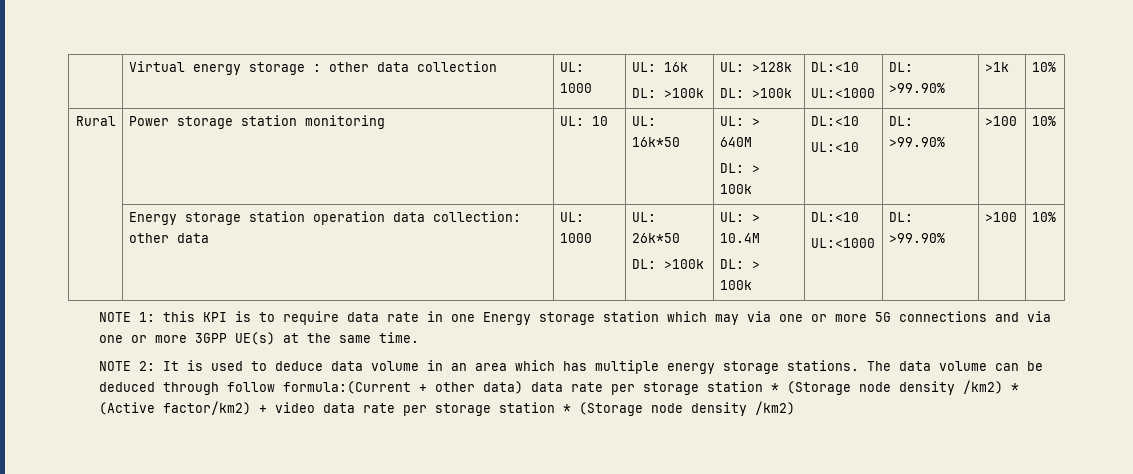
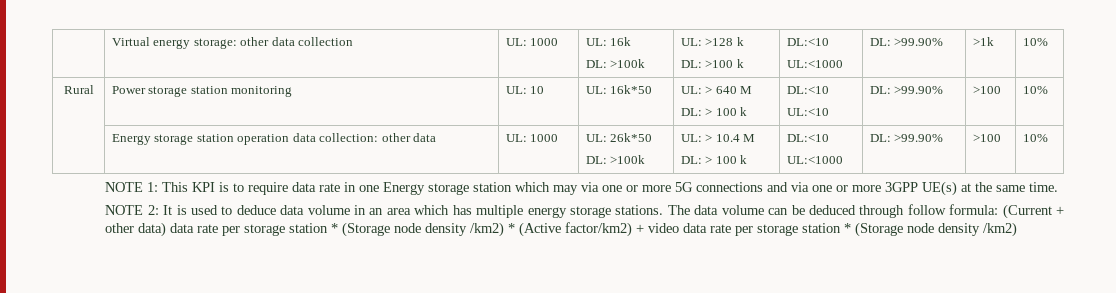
[248,62,321,75] storage : -> [193,38,237,49] storage:
[751,62,792,72] [719,88,792,98] >128k // DL: >100k -> [705,37,744,46] [680,59,744,68] >128 k // DL: >100 k
[719,137,752,147] [719,163,760,173] [719,184,752,194] 640M // DL: > 100k -> [715,86,753,94] [680,107,748,116] 640 M // DL: > 100 k
[719,233,760,243] [719,259,760,269] [719,280,752,290] 10.4M // DL: > 100k -> [715,134,756,142] [680,155,748,164] 10.4 M // DL: > 100 k
[162,311,195,322] this -> [162,182,189,192] This
[282,381,411,394] formula:(Current -> [949,204,1052,219] formula: (Current

